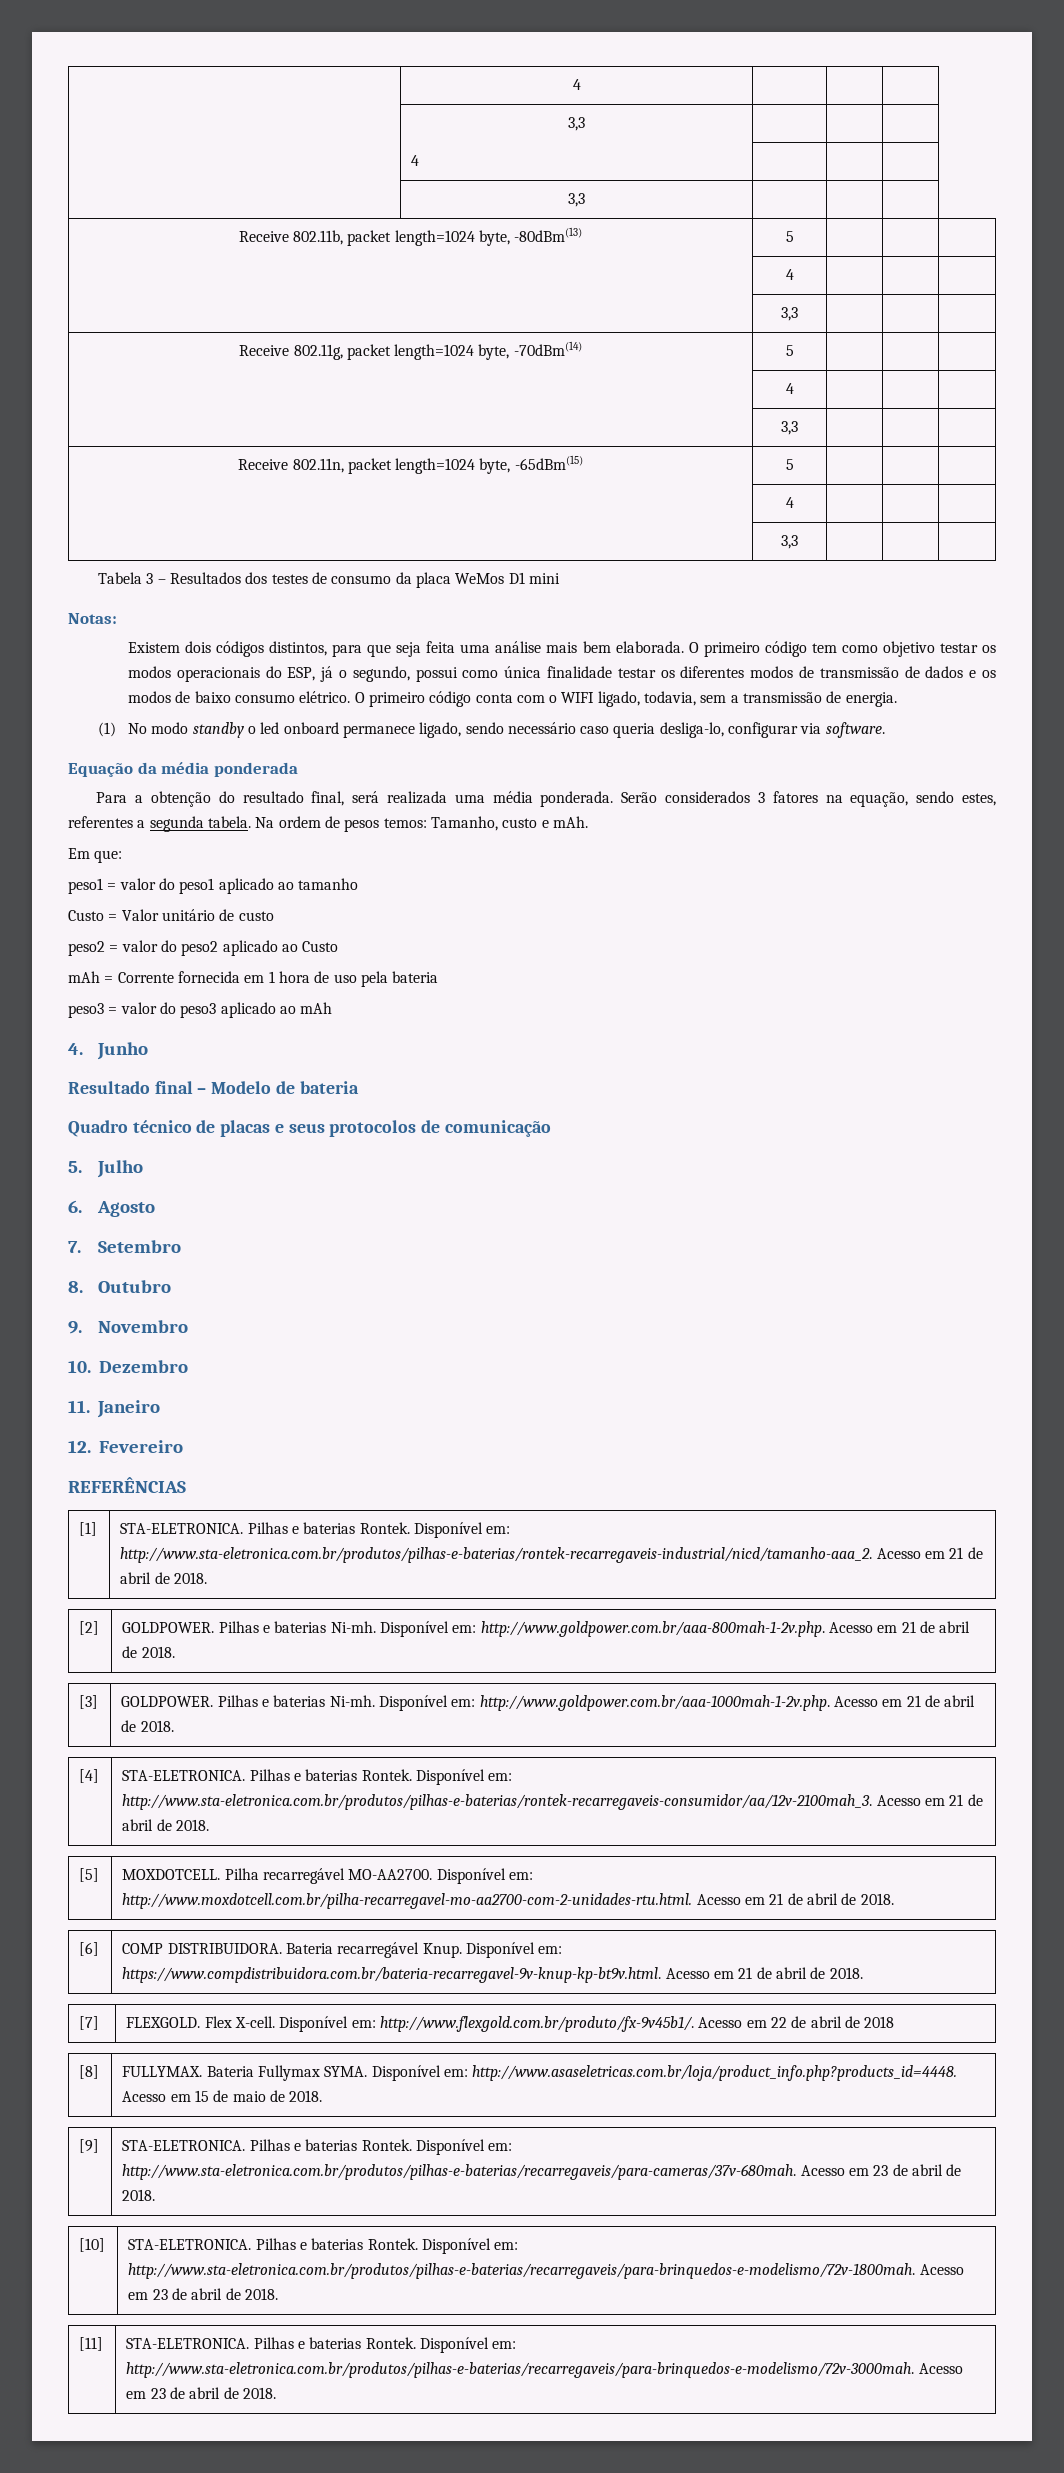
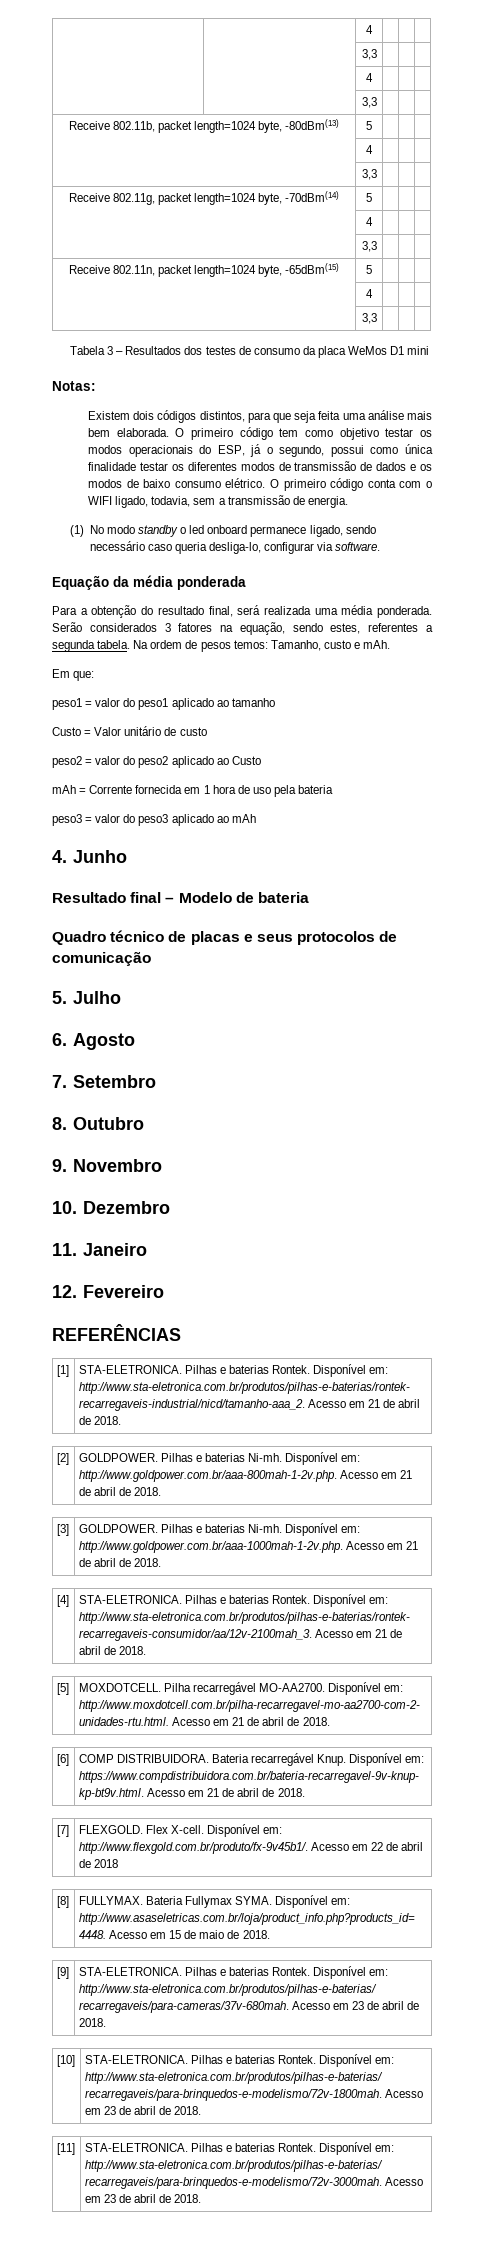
[572,79,581,90] | 4 | | | // | -> [366,25,373,34] | | 4 | | | // | |
[411,155,420,166] 4 | | | // | -> [366,73,373,82] | 4 | | | // | |

